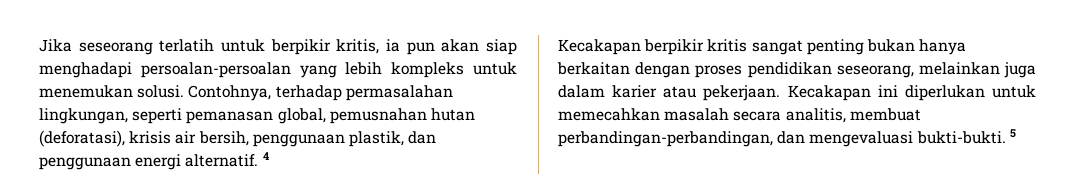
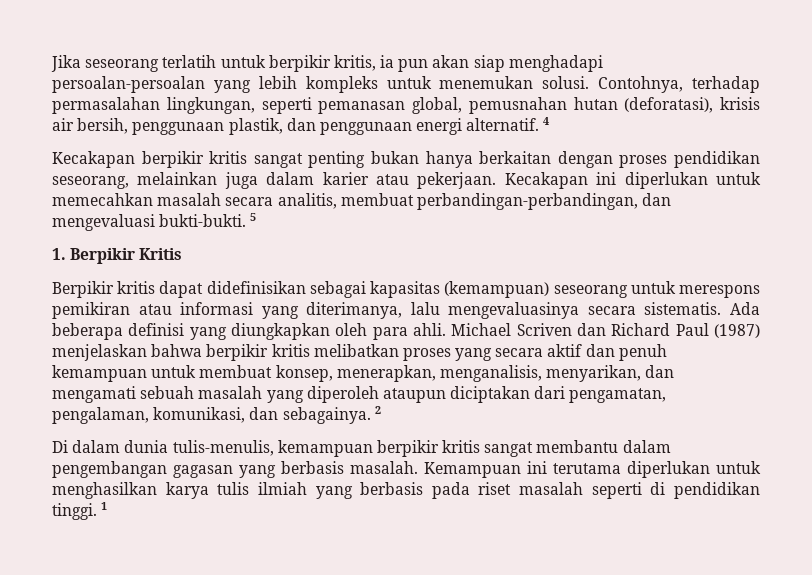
(1016, 133) none -> [52,248,183,264] [52,281,760,298] [52,302,760,319] [52,323,760,340] [52,344,667,361] [52,365,675,382] [52,386,667,403] [52,406,381,424] [52,440,671,457] [52,461,761,478] [52,482,760,499] [52,502,108,520] // 1. Berpikir Kritis // Berpikir kritis dapat didefinisikan sebagai kapasitas (kemampuan) seseorang untuk merespons pemikiran atau informasi yang diterimanya, lalu mengevaluasinya secara sistematis. Ada beberapa definisi yang diungkapkan oleh para ahli. Michael Scriven dan Richard Paul (1987) menjelaskan bahwa berpikir kritis melibatkan proses yang secara aktif dan penuh kemampuan untuk membuat konsep, menerapkan, menganalisis, menyarikan, dan mengamati sebuah masalah yang diperoleh ataupun diciptakan dari pengamatan, pengalaman, komunikasi, dan sebagainya. 2 // Di dalam dunia tulis-menulis, kemampuan berpikir kritis sangat membantu dalam pengembangan gagasan yang berbasis masalah. Kemampuan ini terutama diperlukan untuk menghasilkan karya tulis ilmiah yang berbasis pada riset masalah seperti di pendidikan tinggi. 1

